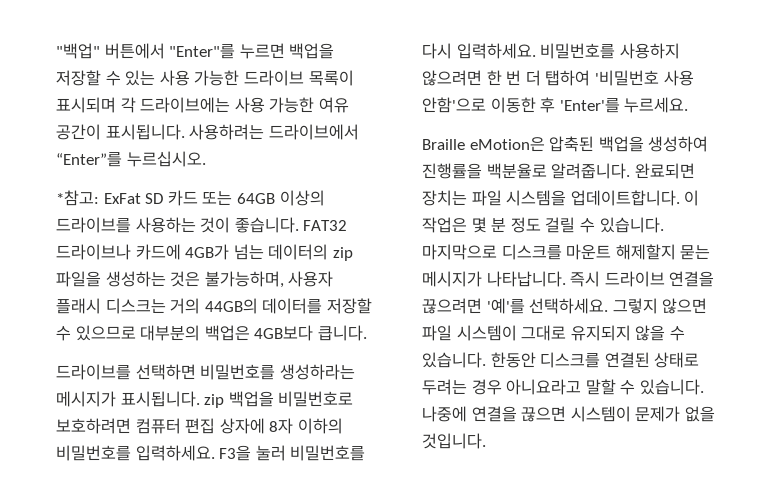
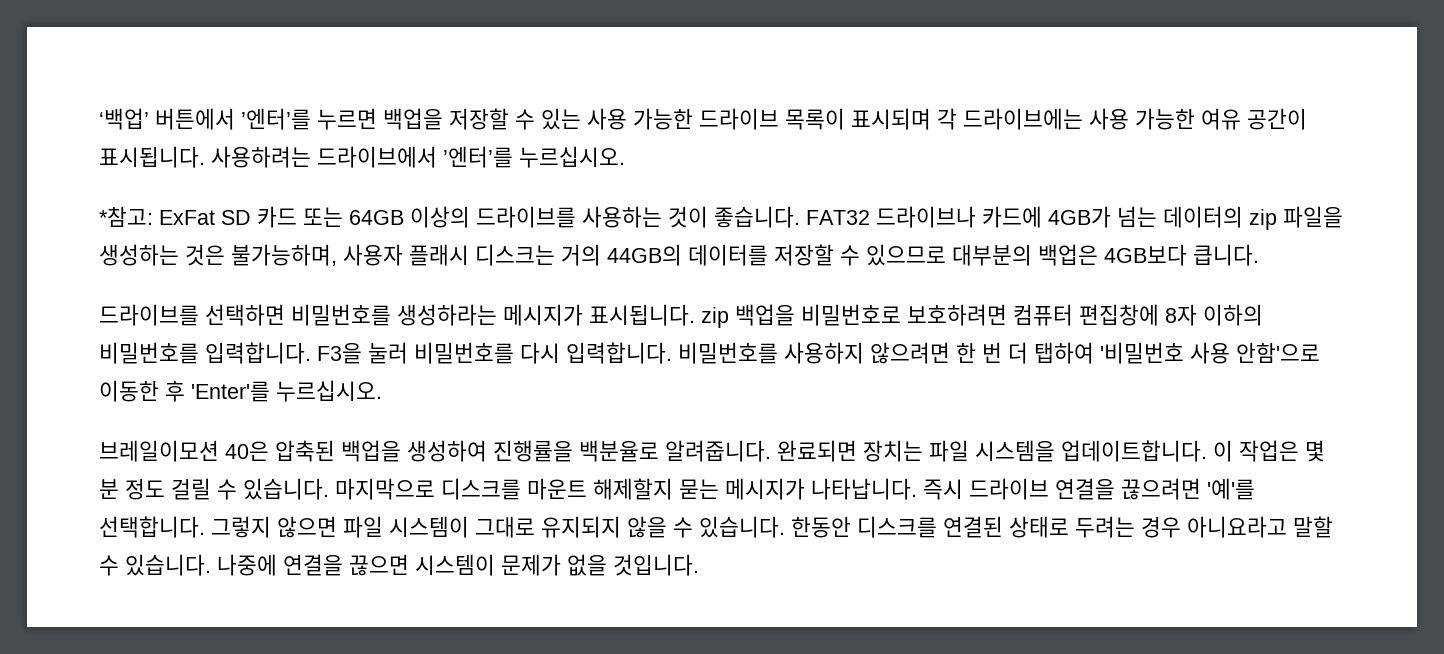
[56,43,236,59] "백업" 버튼에서 "Enter"를 -> [99,108,311,130] ‘백업’ 버튼에서 ’엔터’를
[56,152,122,167] “Enter”를 -> [443,146,513,168] ’엔터’를
[185,418,265,434] 편집 상자에 -> [1079,304,1159,326] 편집창에
[135,445,215,461] 입력하세요. -> [205,342,311,364] 입력합니다.
[456,43,536,59] 입력하세요. -> [566,342,672,364] 입력합니다.
[624,97,689,113] [422,137,545,152] 누르세요. // Braille eMotion은 -> [276,380,382,402] [99,440,269,462] 누르십시오. // 브레일이모션 40은
[529,298,609,314] 선택하세요. -> [99,516,205,538] 선택합니다.

